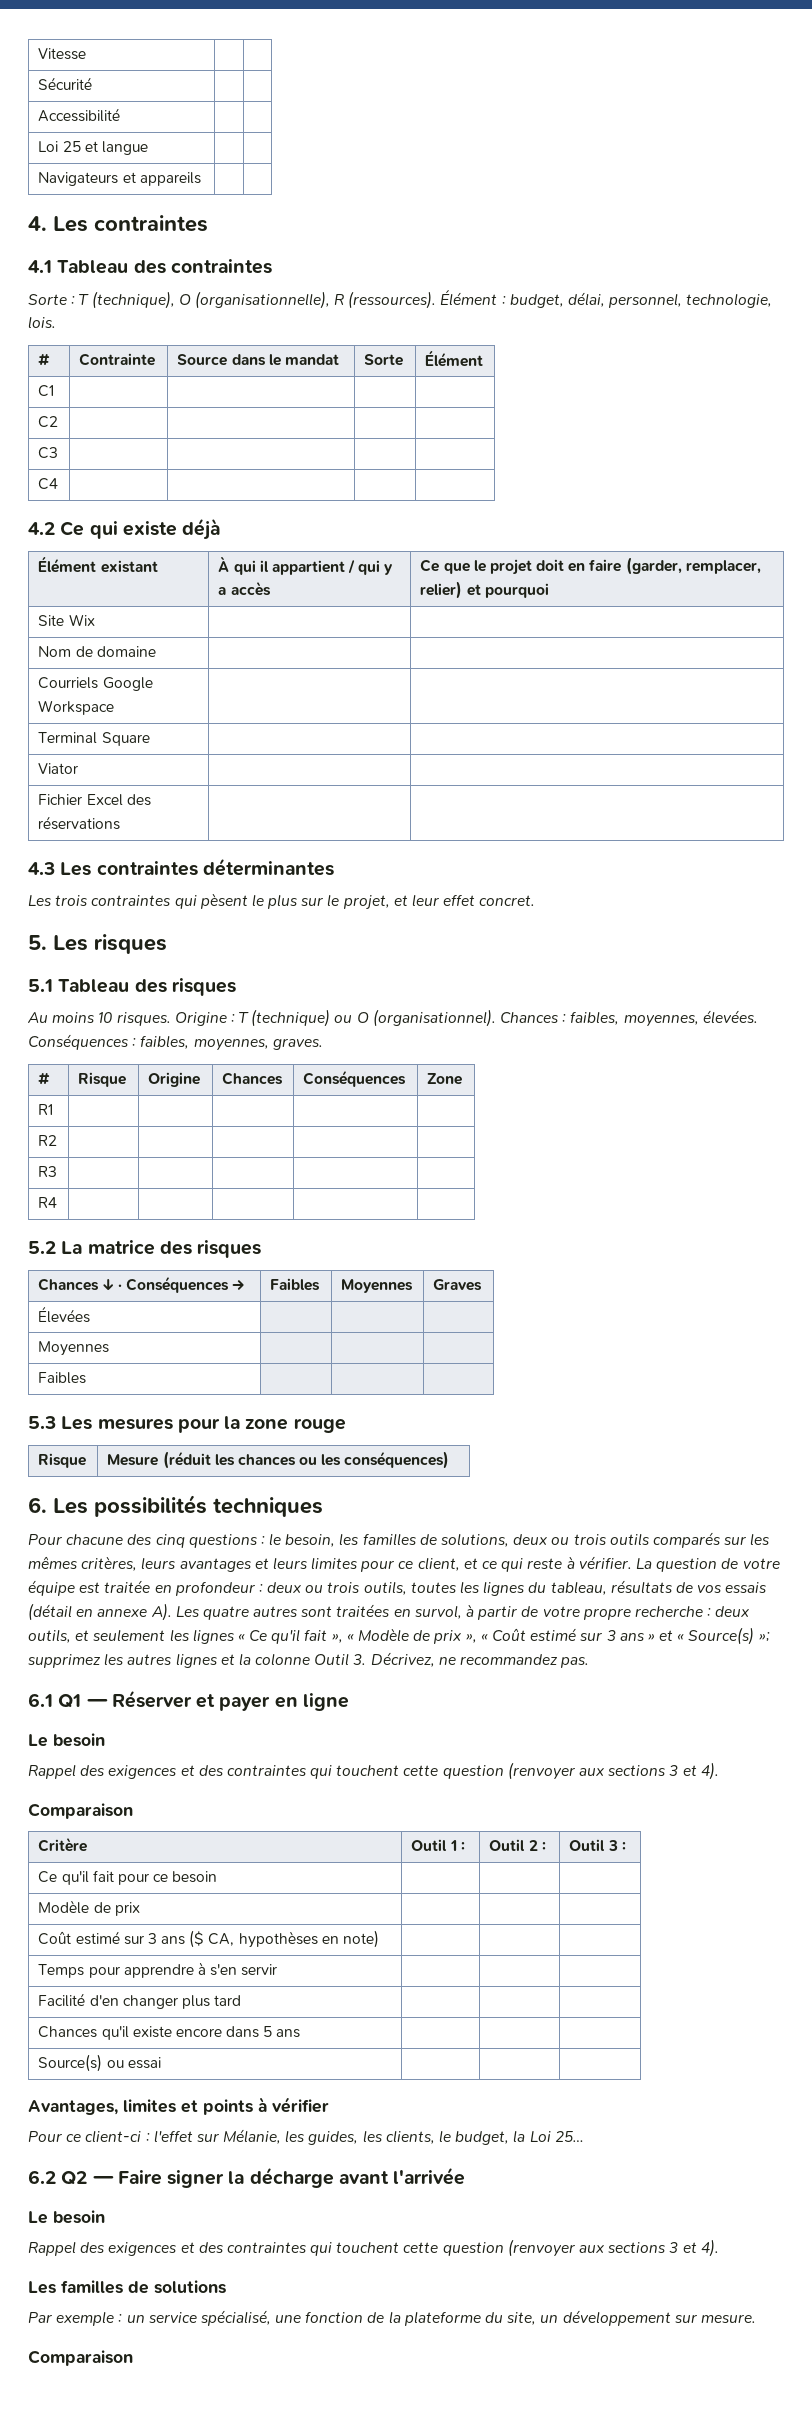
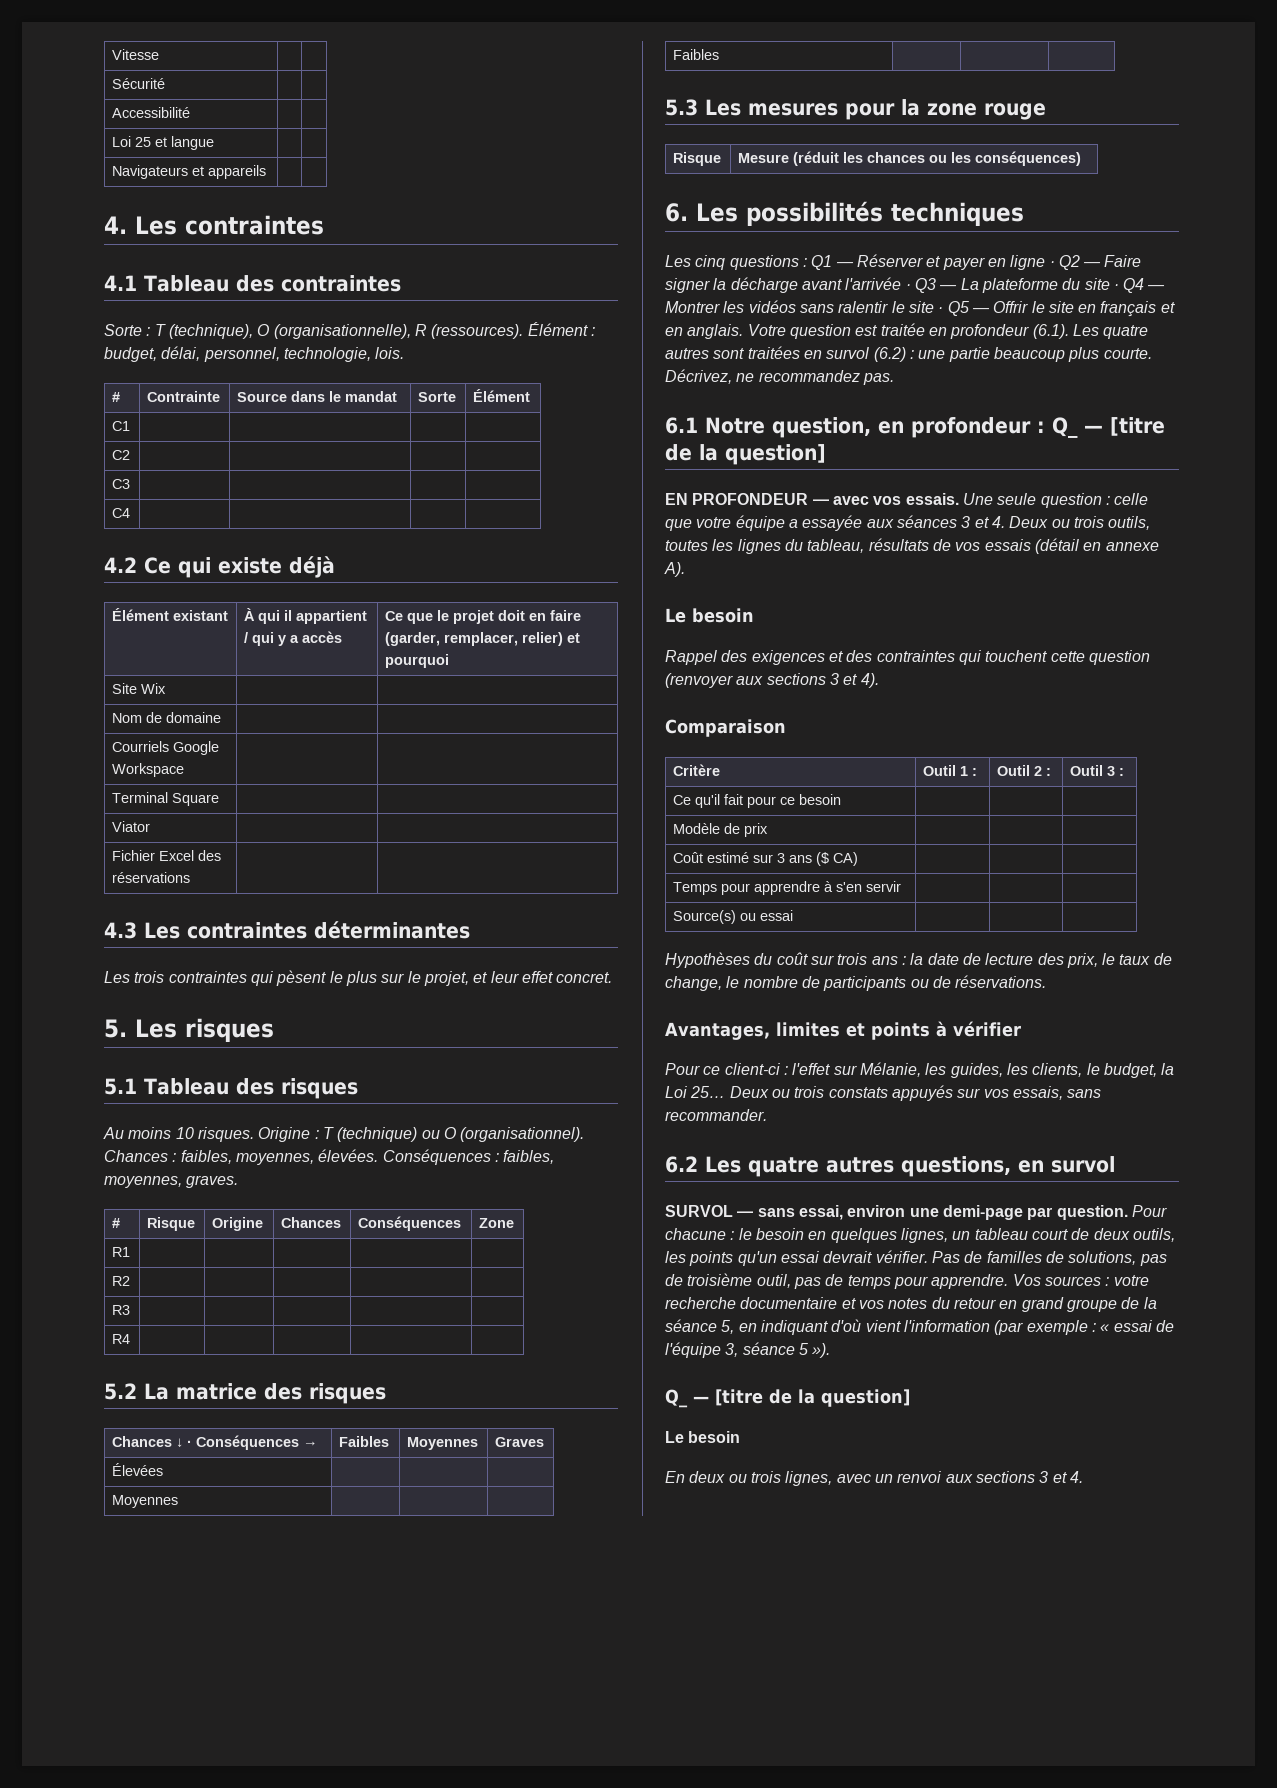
[28,1532,771,1548] [28,1556,780,1572] [28,1580,302,1596] Pour chacune des cinq questions : le besoin, les familles de solutions, deux ou trois outils comparés sur les mêmes critères, leurs avantages et leurs limites pour ce client, et ce qui reste à vérifier. La question de votre équipe est traitée en profondeur : deux -> [665,254,1142,270] [665,277,1166,293] [665,300,1175,317] [665,323,1149,339] [665,346,1152,362] [665,369,894,385] [665,417,1165,438] [665,444,826,465] [665,493,1149,508] [665,515,1049,531] Les cinq questions : Q1 — Réserver et payer en ligne · Q2 — Faire signer la décharge avant l'arrivée · Q3 — La plateforme du site · Q4 — Montrer les vidéos sans ralentir le site · Q5 — Offrir le site en français et en anglais. Votre question est traitée en profondeur (6.1). Les quatre autres sont traitées en survol (6.2) : une partie beaucoup plus courte. Décrivez, ne recommandez pas. // 6.1 Notre question, en profondeur : Q_ — [titre de la question] // EN PROFONDEUR — avec vos essais. Une seule question : celle que votre équipe a essayée aux séances 3 et 4. Deux
[175,1604,750,1620] [28,1627,770,1645] [28,1652,590,1668] [28,1690,349,1711] Les quatre autres sont traitées en survol, à partir de votre propre recherche : deux outils, et seulement les lignes « Ce qu'il fait », « Modèle de prix », « Coût estimé sur 3 ans » et « Source(s) »; supprimez les autres lignes et la colonne Outil 3. Décrivez, ne recommandez pas. // 6.1 Q1 — Réserver et payer en ligne -> (685, 569) none
[208,1930,380,1948] CA, hypothèses en note) -> [833,852,859,866] CA)
[38,1993,242,2009] [38,2026,301,2040] [38,2054,161,2072] Facilité d'en changer plus tard | | | // Chances qu'il existe encore dans 5 ans | | | // Source(s) ou essai | | | -> [673,910,794,924] [665,952,1172,968] [665,975,1047,991] Source(s) ou essai | | | // Hypothèses du coût sur trois ans : la date de lecture des prix, le taux de change, le nombre de participants ou de réservations.
[28,2167,466,2188] [28,2210,105,2224] [28,2239,719,2257] [28,2280,226,2294] [28,2310,756,2326] [28,2350,133,2366] // 6.2 Q2 — Faire signer la décharge avant l'arrivée // Le besoin // Rappel des exigences et des contraintes qui touchent cette question (renvoyer aux sections 3 et 4). // Les familles de solutions // Par exemple : un service spécialisé, une fonction de la plateforme du site, un développement sur mesure. // Comparaison -> [729,1085,1102,1101] [665,1109,767,1121] [665,1156,1115,1177] [665,1205,1167,1220] [665,1228,1175,1243] [665,1250,1167,1266] [665,1273,1149,1289] [665,1297,1157,1312] [665,1319,1174,1335] [665,1342,831,1358] [665,1389,910,1408] [665,1431,741,1443] [665,1471,1083,1486] Deux ou trois constats appuyés sur vos essais, sans recommander. // 6.2 Les quatre autres questions, en survol // SURVOL — sans essai, environ une demi-page par question. Pour chacune : le besoin en quelques lignes, un tableau court de deux outils, les points qu'un essai devrait vérifier. Pas de familles de solutions, pas de troisième outil, pas de temps pour apprendre. Vos sources : votre recherche documentaire et vos notes du retour en grand groupe de la séance 5, en indiquant d'où vient l'information (par exemple : « essai de l'équipe 3, séance 5 »). // Q_ — [titre de la question] // Le besoin // En deux ou trois lignes, avec un renvoi aux sections 3 et 4.

